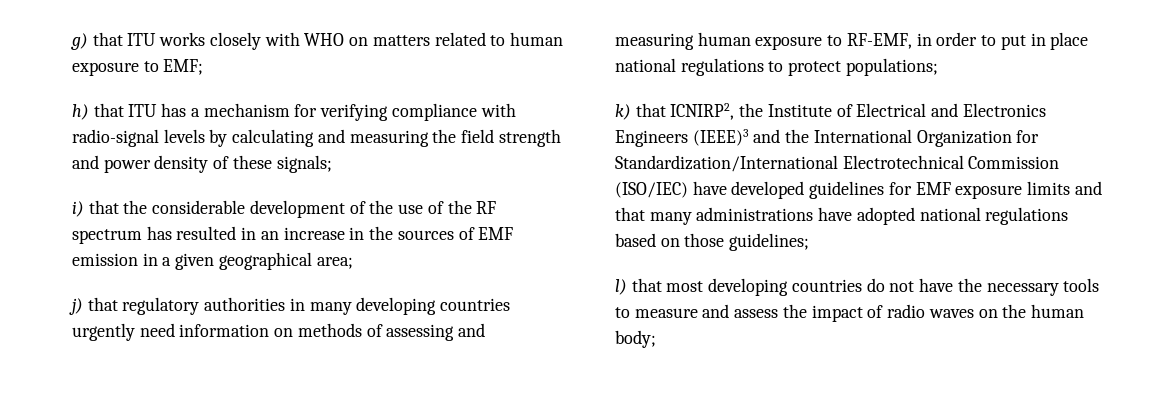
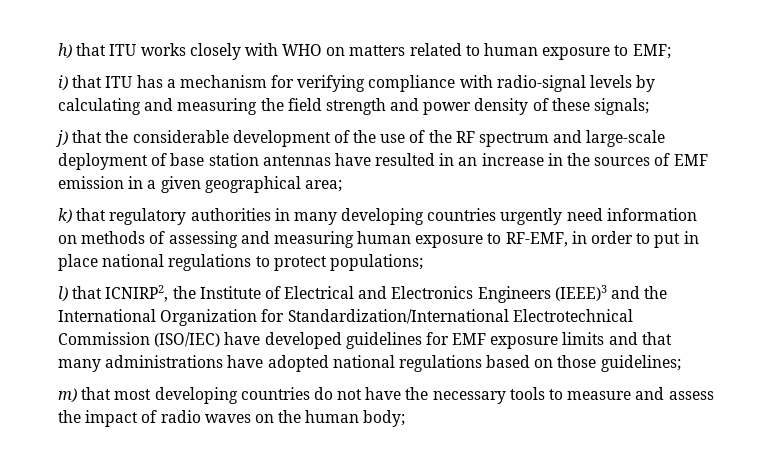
[71,33,88,50] g) -> [58,43,72,59] h)
[72,104,89,120] h) -> [58,75,68,91] i)
[72,201,84,217] i) -> [55,130,68,147] j)
[146,226,172,240] has -> [553,130,666,147] [58,153,371,170] and large-scale deployment of base station antennas have
[69,298,83,315] j) -> [58,208,72,224] k)
[615,104,631,120] k) -> [58,286,68,302] l)
[615,279,627,295] l) -> [58,388,77,403] m)

